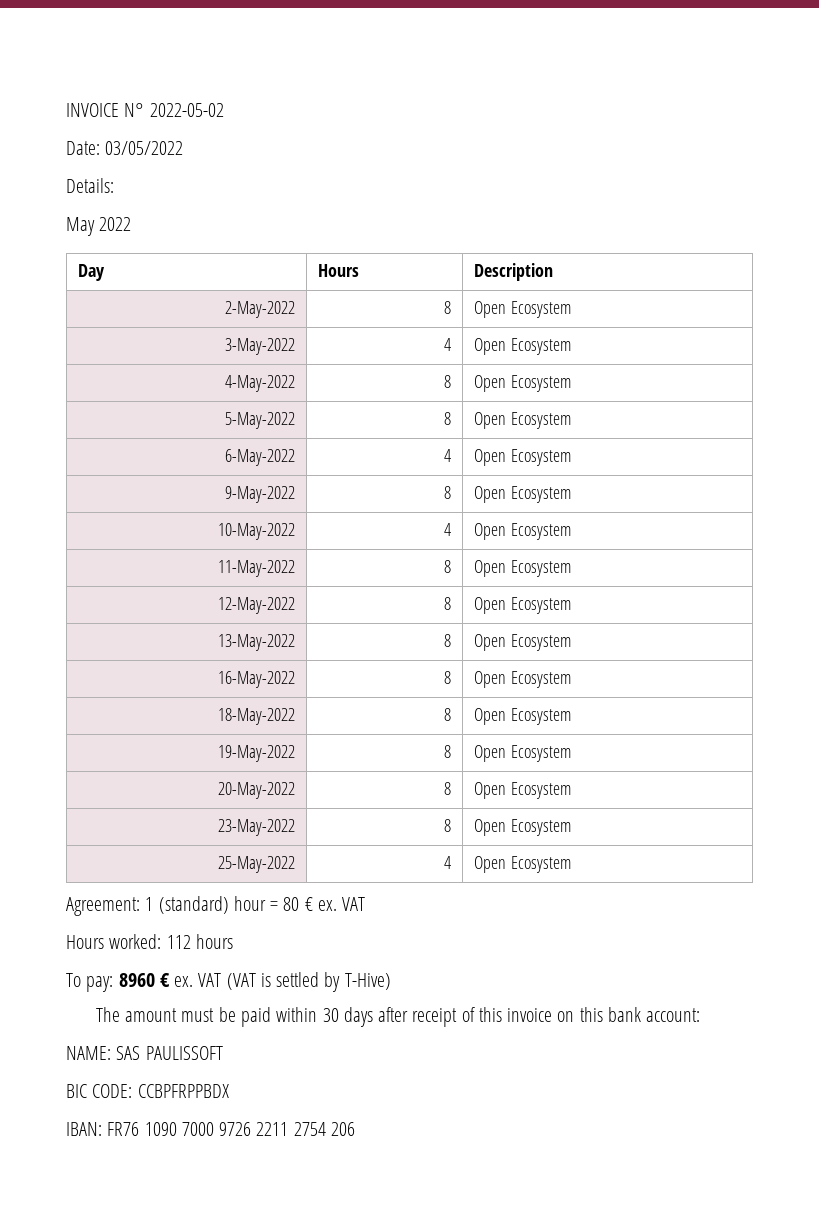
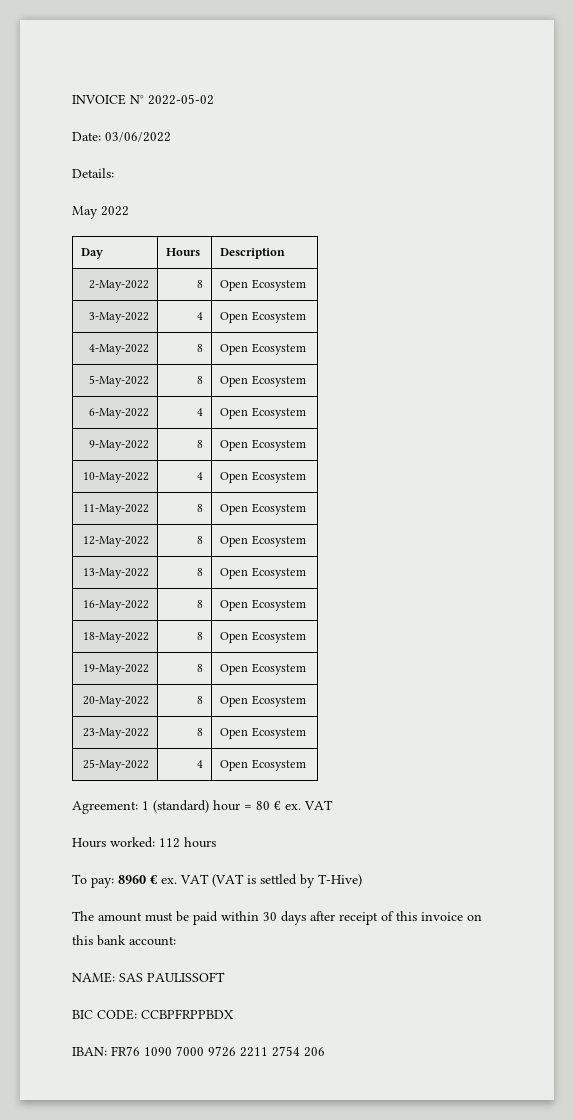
[105,141,184,155] 03/05/2022 -> [105,132,171,142] 03/06/2022

